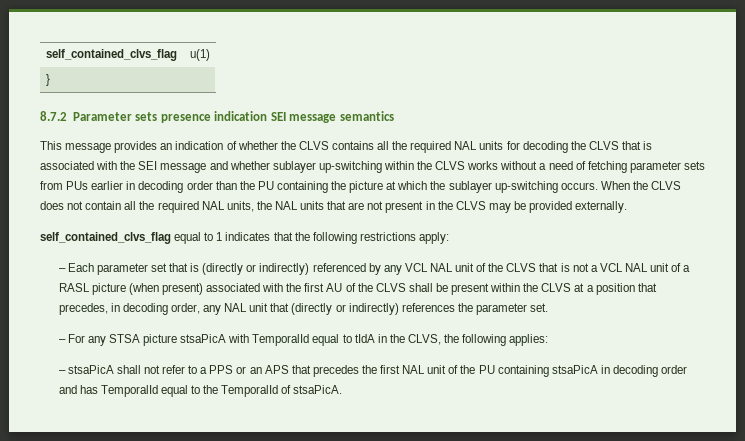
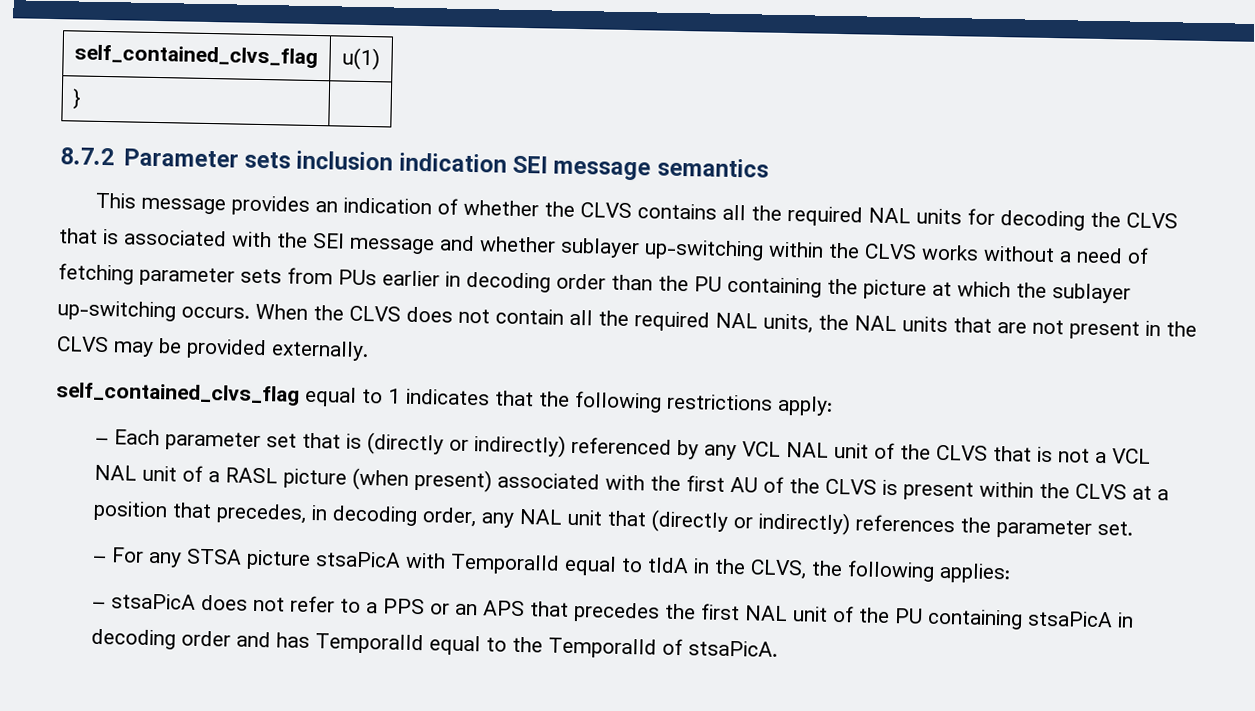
[160,114,211,123] presence -> [296,150,394,171] inclusion
[408,283,448,292] shall be -> [882,479,899,496] is
[116,365,141,374] shall -> [201,594,249,611] does

